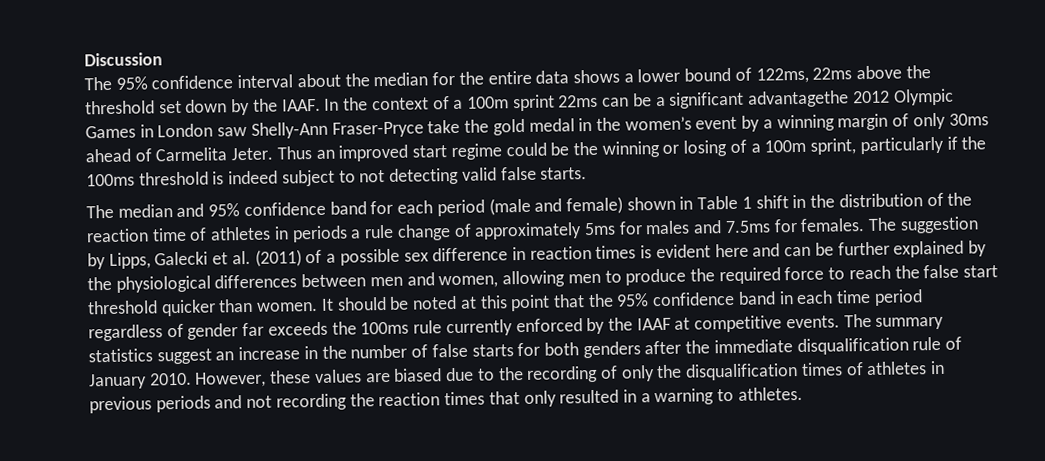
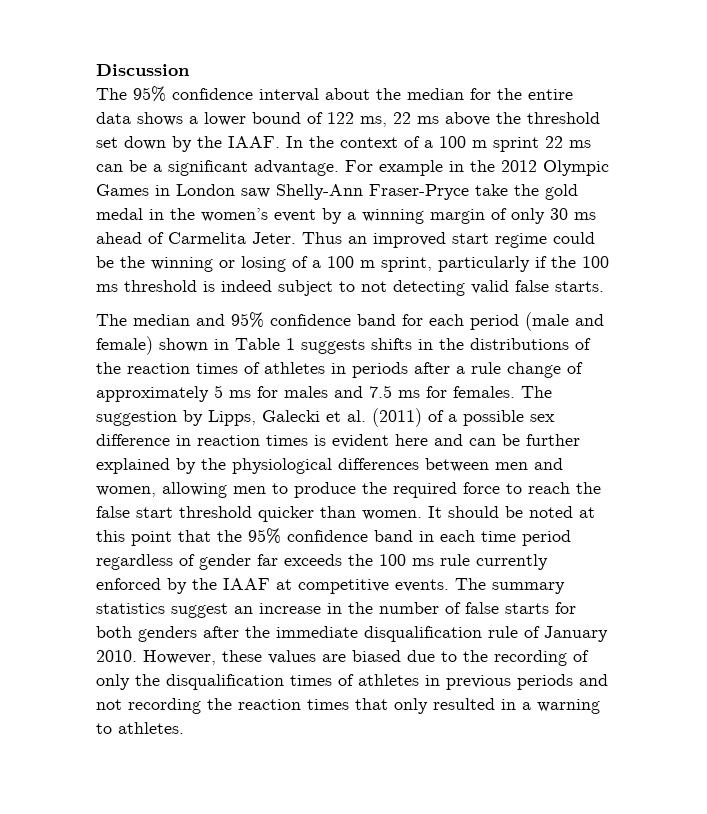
[755,67,853,84] 122ms, 22ms -> [327,112,439,127] 122 ms, 22 ms
[466,90,850,112] 100m sprint 22ms can be a significant advantagethe -> [439,136,591,152] [96,160,495,176] 100 m sprint 22 ms can be a significant advantage. For example in the
[948,113,989,126] 30ms -> [550,208,596,220] 30 ms
[764,139,807,153] 100m -> [327,256,375,268] 100 m
[86,173,135,187] 100ms -> [582,256,609,268] [96,284,118,292] 100 ms
[755,193,923,209] shift in the distribution -> [301,338,569,354] suggests shifts in the distributions
[151,227,187,242] time -> [196,363,238,374] times
(348, 234) none -> [414,362,450,374] after
[583,222,616,236] 5ms -> [214,385,251,398] 5 ms
[724,220,771,234] 7.5ms -> [369,385,420,398] 7.5 ms
[360,321,410,335] 100ms -> [379,554,434,566] 100 ms

